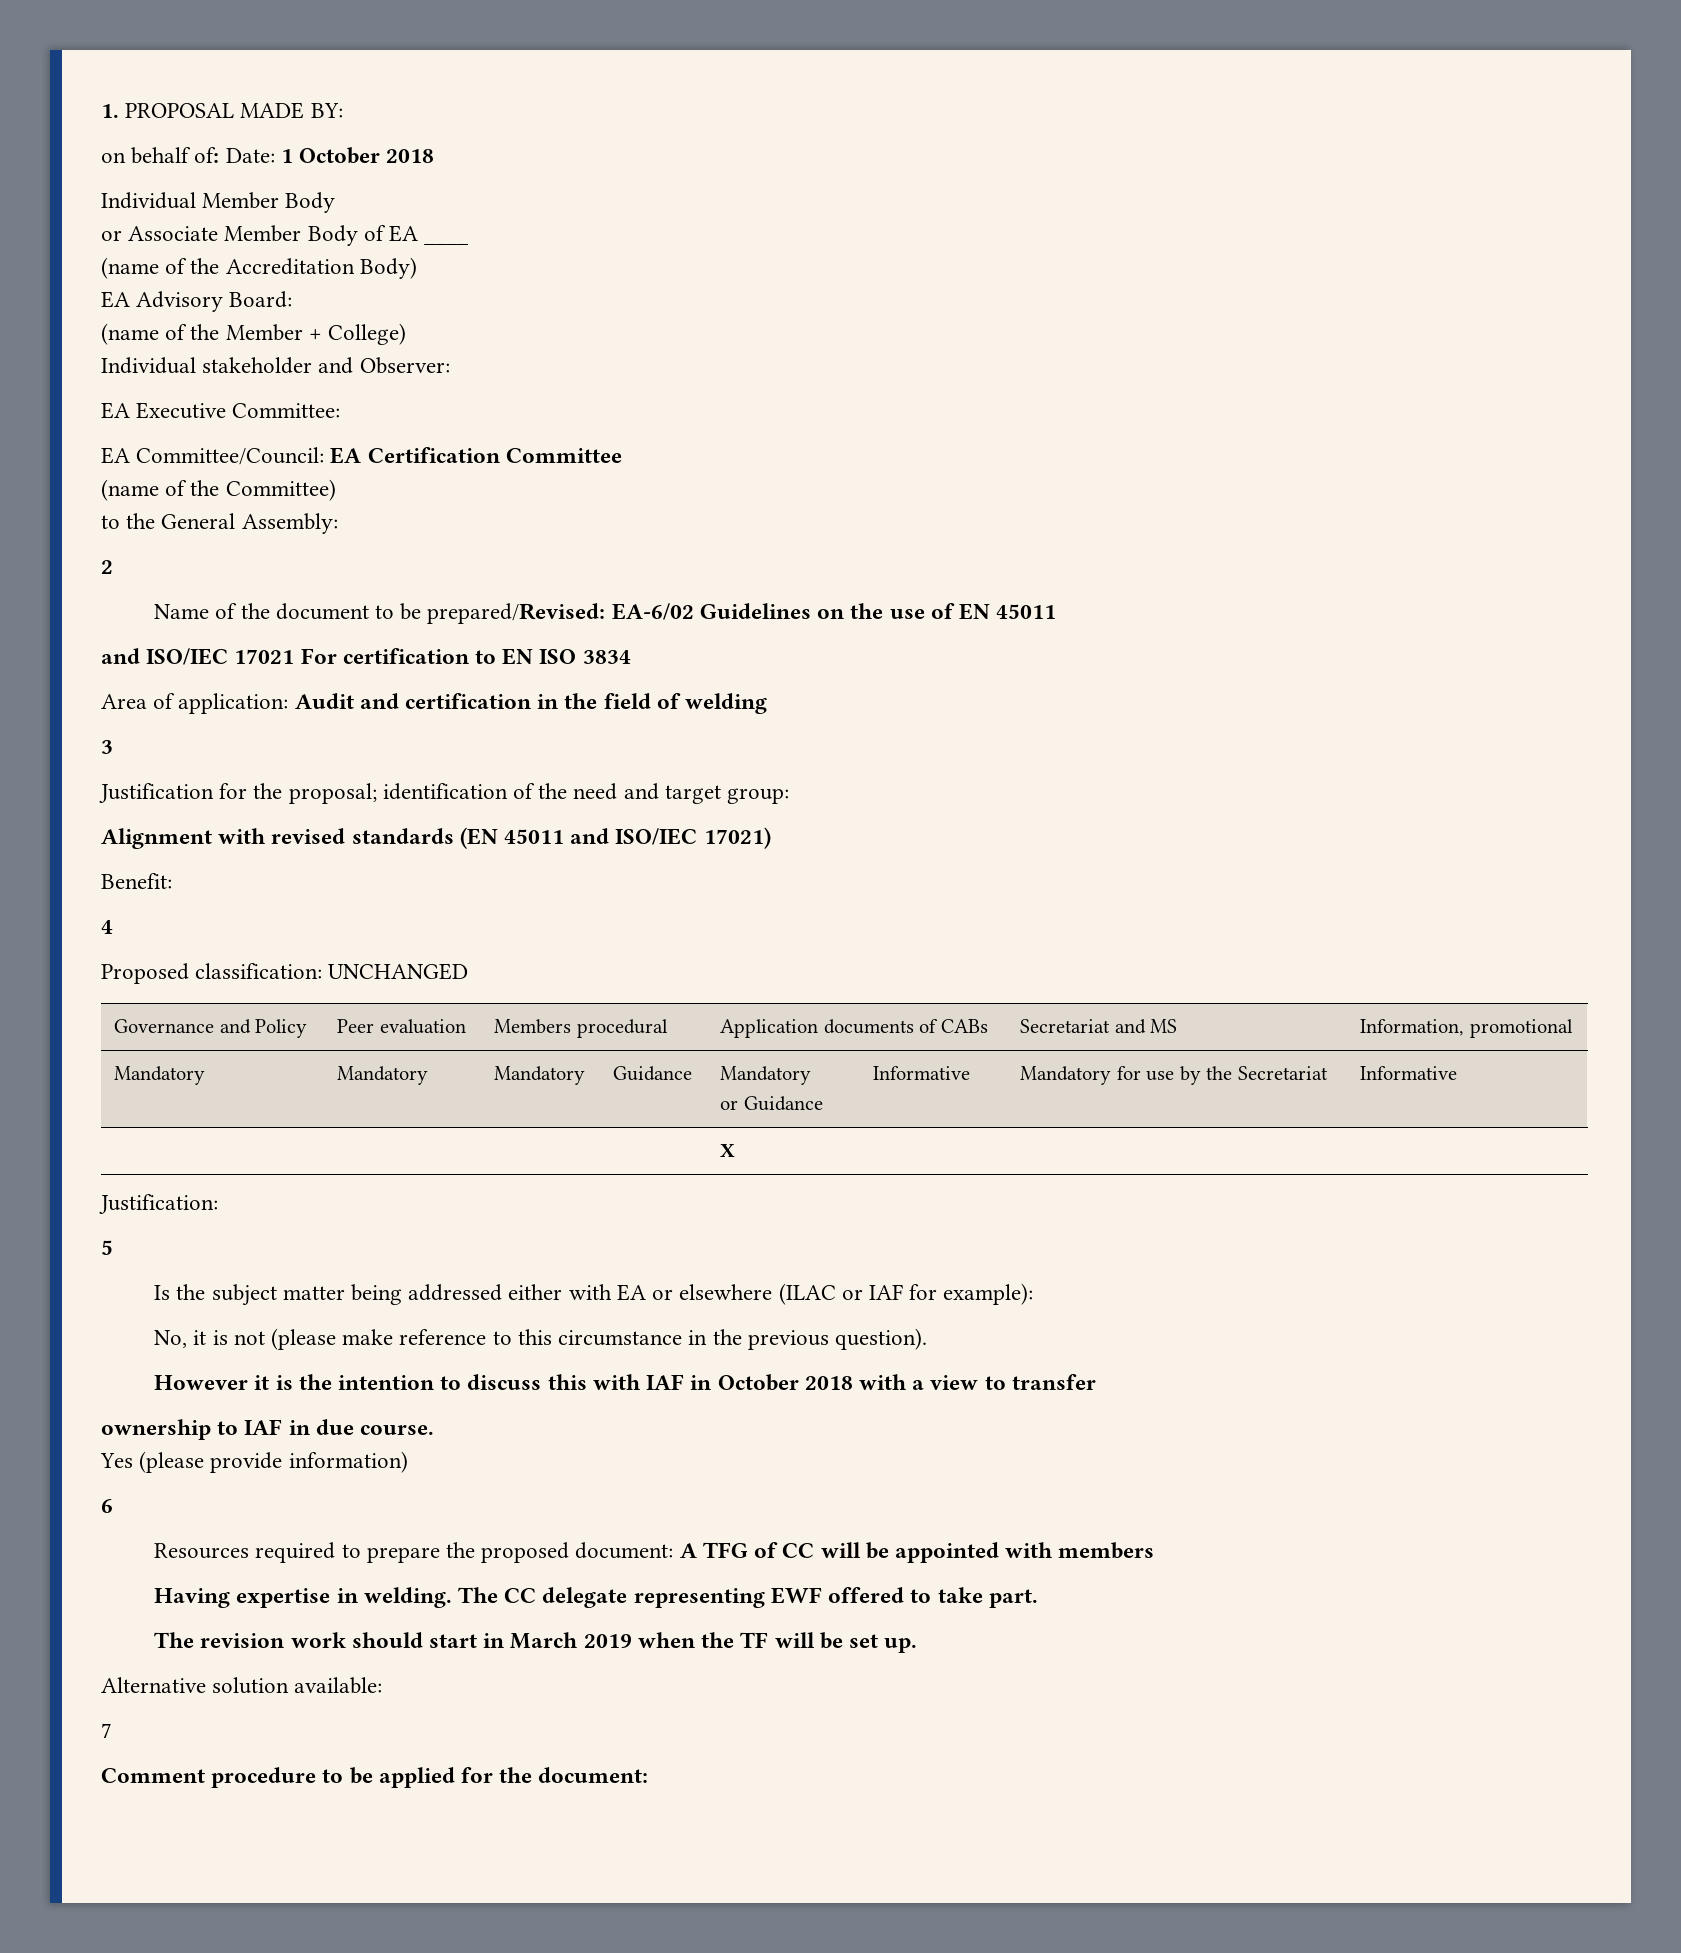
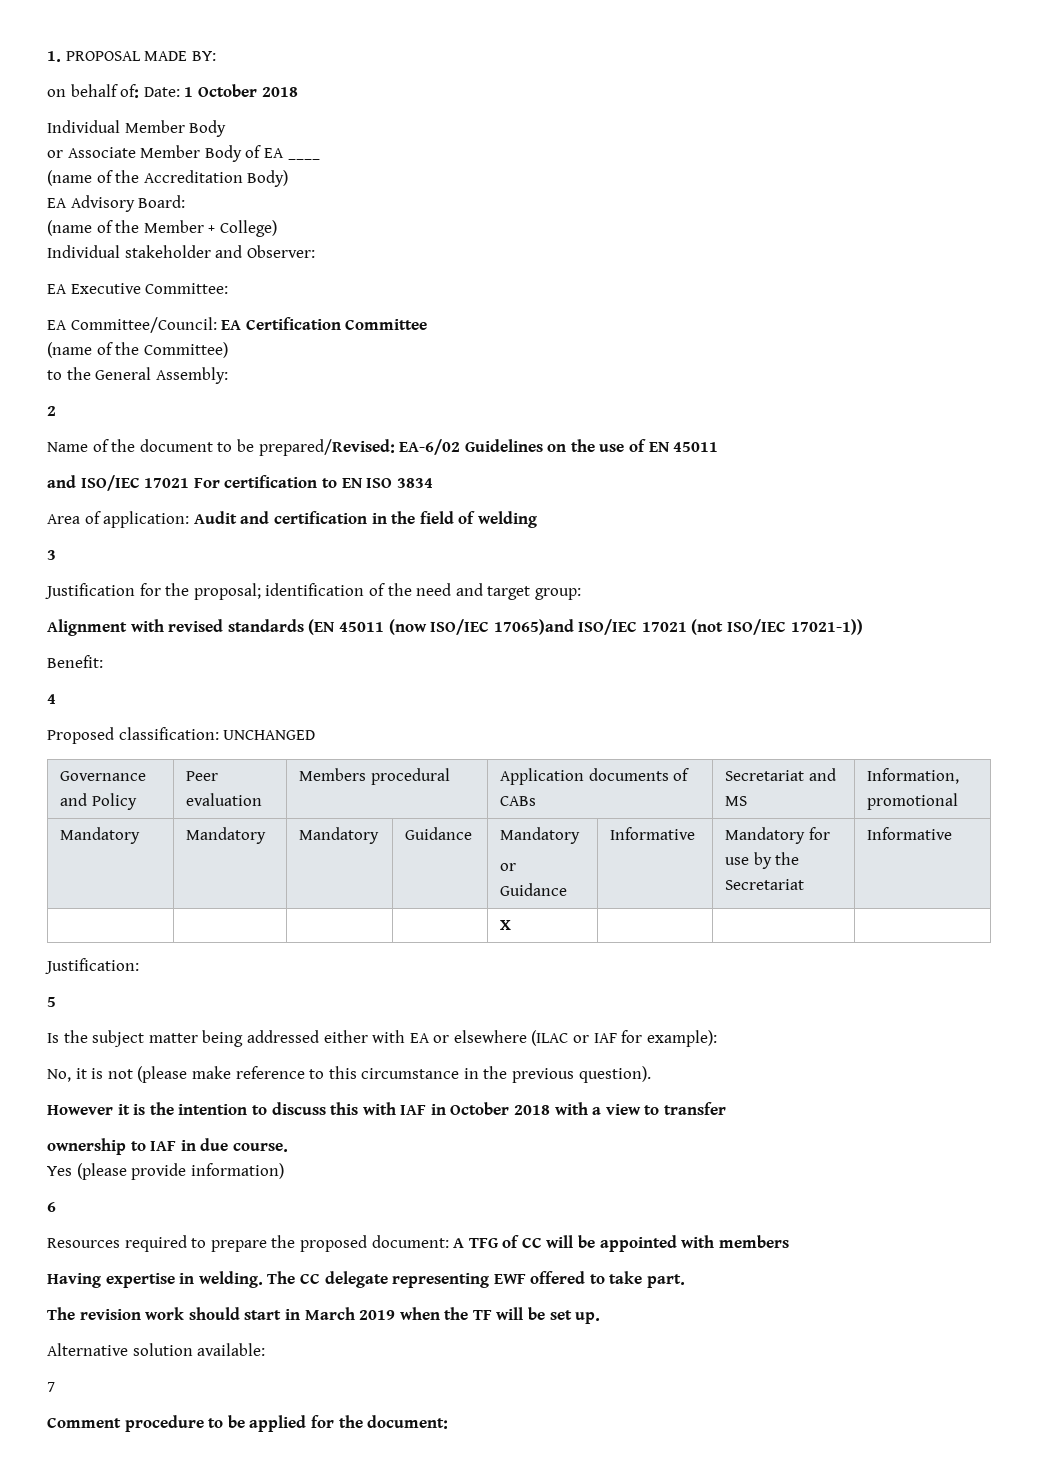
[570,827,771,849] and ISO/IEC 17021) -> [388,619,863,635] (now ISO/IEC 17065)and ISO/IEC 17021 (not ISO/IEC 17021-1))

